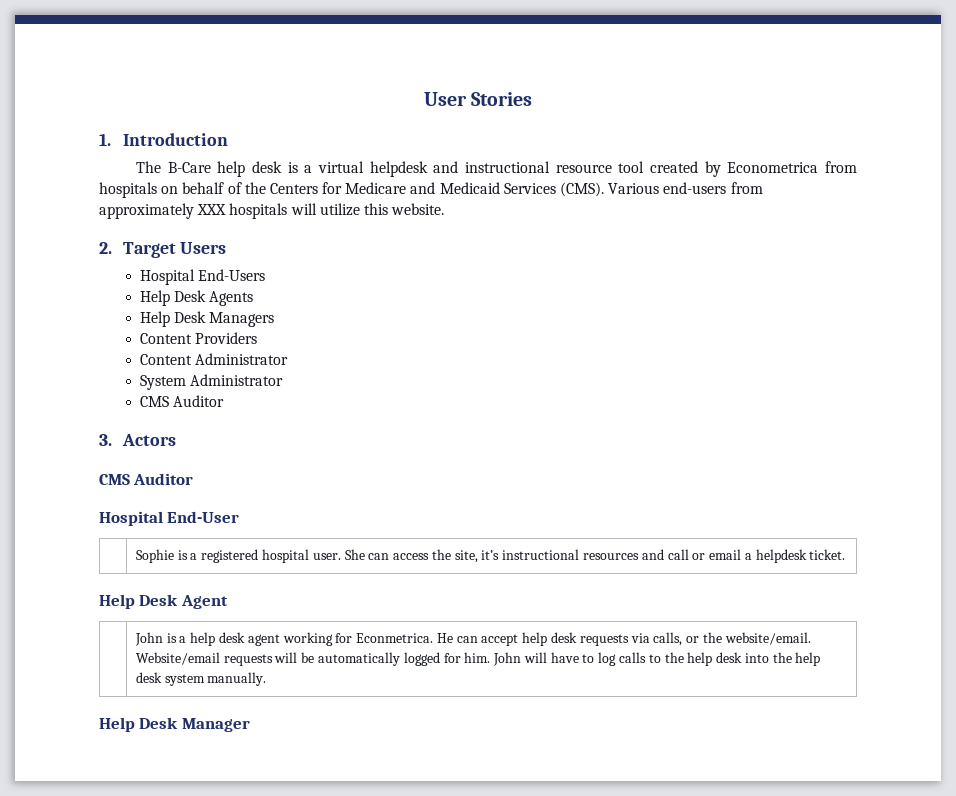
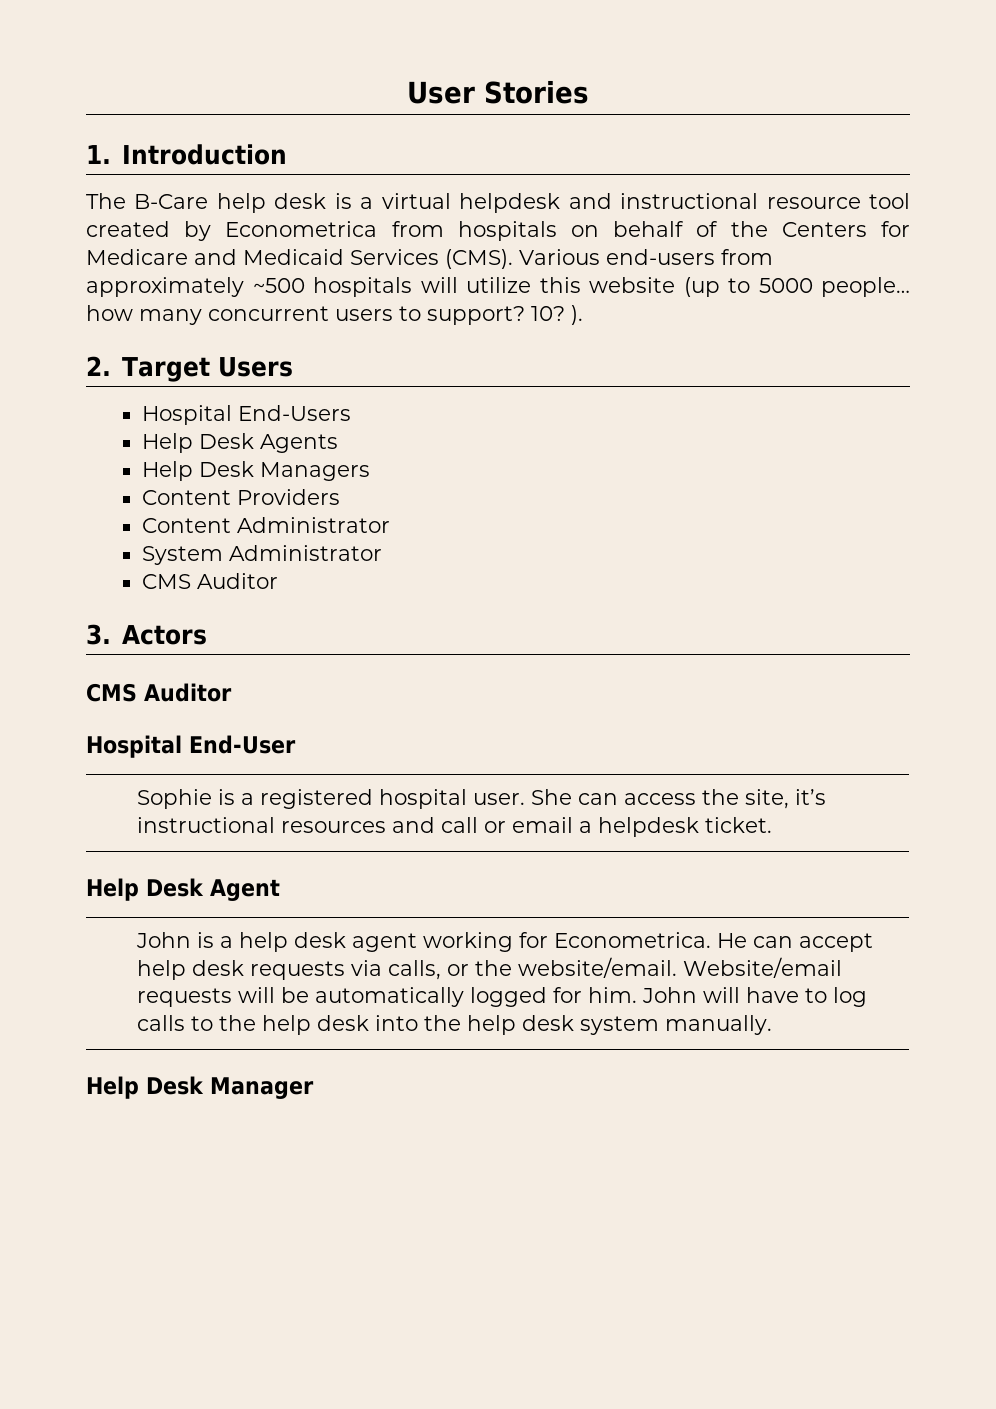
[197,204,227,215] XXX -> [252,278,305,293] ~500
[391,203,445,215] website. -> [589,277,910,297] [86,305,583,325] website (up to 5000 people… how many concurrent users to support? 10? ).
[356,633,434,643] Econmetrica. -> [553,932,711,948] Econometrica.

